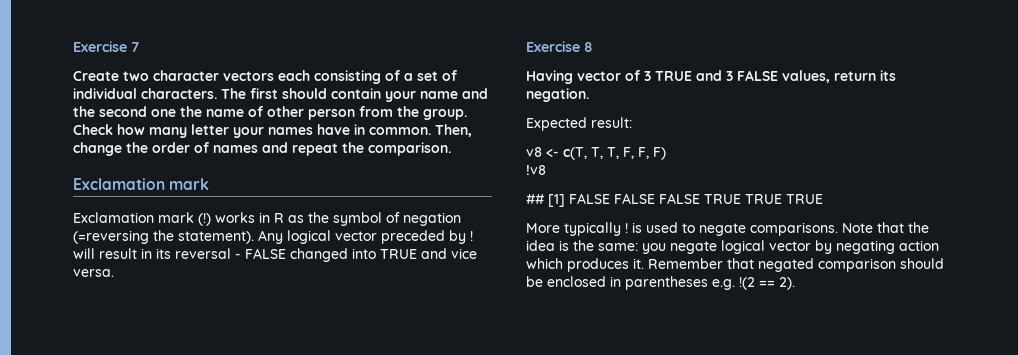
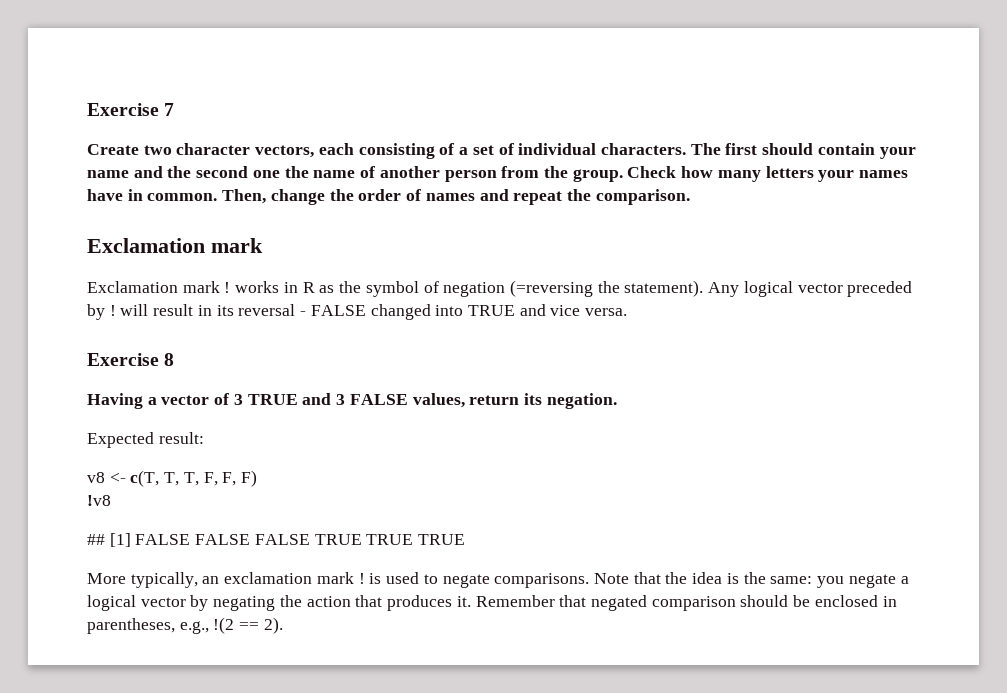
[223,71,274,81] vectors -> [255,145,315,158] vectors,
[267,106,304,117] other -> [379,166,440,178] another
[191,124,229,135] letter -> [765,166,814,178] letters
[198,213,211,226] (!) -> [224,282,231,293] !
(573, 77) none -> [147,397,157,405] a
[564,222,621,236] typically -> [130,572,354,588] typically, an exclamation mark
(717, 247) none -> [900,576,909,584] a
[899,240,939,251] [526,258,563,269] action which -> [279,595,383,607] the action that
[625,276,735,290] parentheses e.g. -> [87,618,209,634] parentheses, e.g.,

